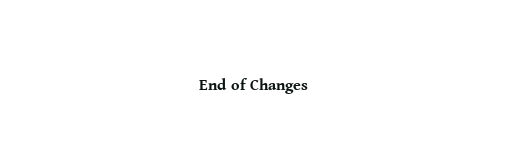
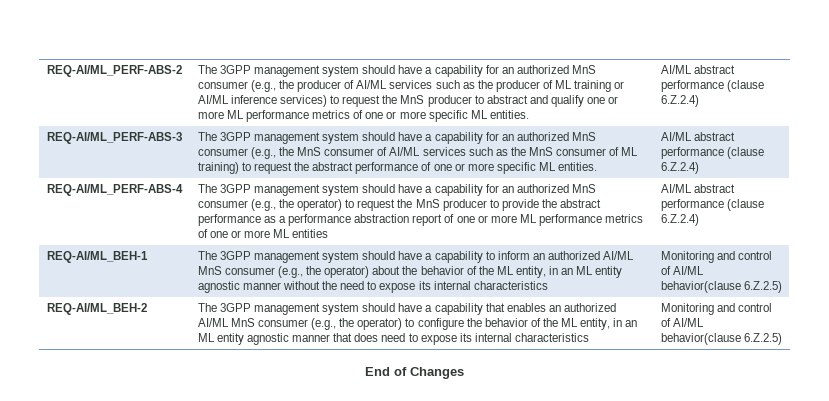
(199, 84) none -> [46,65,182,77] [197,65,596,77] [197,80,625,92] [197,95,619,107] [197,110,529,122] [660,65,735,74] [660,80,764,92] [660,95,699,107] [46,132,182,144] [197,132,596,144] [197,147,639,159] [197,162,598,174] [660,132,735,141] [660,147,764,159] [660,162,699,174] [46,184,183,196] [197,184,596,196] [197,199,602,211] [197,214,644,226] [197,229,329,238] [660,184,735,193] [660,199,764,211] [660,214,699,226] [46,251,148,263] [197,251,635,263] [197,266,623,278] [197,281,548,293] [660,251,772,263] [660,266,704,275] [660,281,782,293] [46,303,147,315] [197,303,616,315] [197,318,638,330] [197,333,589,345] [660,303,772,315] [660,318,704,327] [660,333,782,345] REQ-AI/ML_PERF-ABS-2 | The 3GPP management system should have a capability for an authorized MnS consumer (e.g., the producer of AI/ML services such as the producer of ML training or AI/ML inference services) to request the MnS producer to abstract and qualify one or more ML performance metrics of one or more specific ML entities. | AI/ML abstract performance (clause 6.Z.2.4) // REQ-AI/ML_PERF-ABS-3 | The 3GPP management system should have a capability for an authorized MnS consumer (e.g., the MnS consumer of AI/ML services such as the MnS consumer of ML training) to request the abstract performance of one or more specific ML entities. | AI/ML abstract performance (clause 6.Z.2.4) // REQ-AI/ML_PERF-ABS-4 | The 3GPP management system should have a capability for an authorized MnS consumer (e.g., the operator) to request the MnS producer to provide the abstract performance as a performance abstraction report of one or more ML performance metrics of one or more ML entities | AI/ML abstract performance (clause 6.Z.2.4) // REQ-AI/ML_BEH-1 | The 3GPP management system should have a capability to inform an authorized AI/ML MnS consumer (e.g., the operator) about the behavior of the ML entity, in an ML entity agnostic manner without the need to expose its internal characteristics | Monitoring and control of AI/ML behavior(clause 6.Z.2.5) // REQ-AI/ML_BEH-2 | The 3GPP management system should have a capability that enables an authorized AI/ML MnS consumer (e.g., the operator) to configure the behavior of the ML entity, in an ML entity agnostic manner that does need to expose its internal characteristics | Monitoring and control of AI/ML behavior(clause 6.Z.2.5) //

